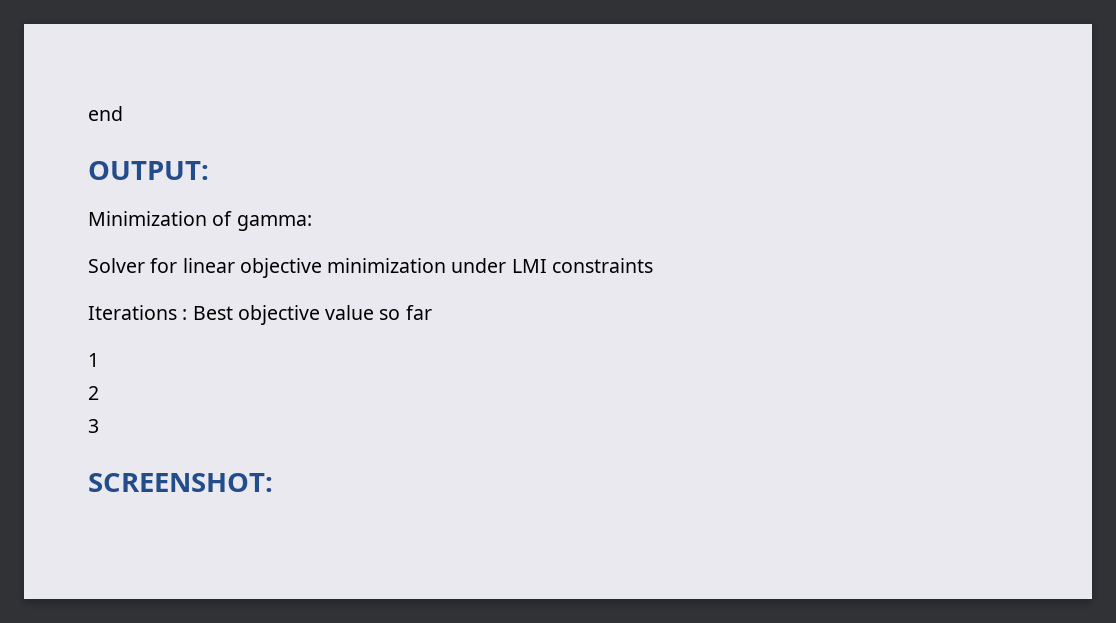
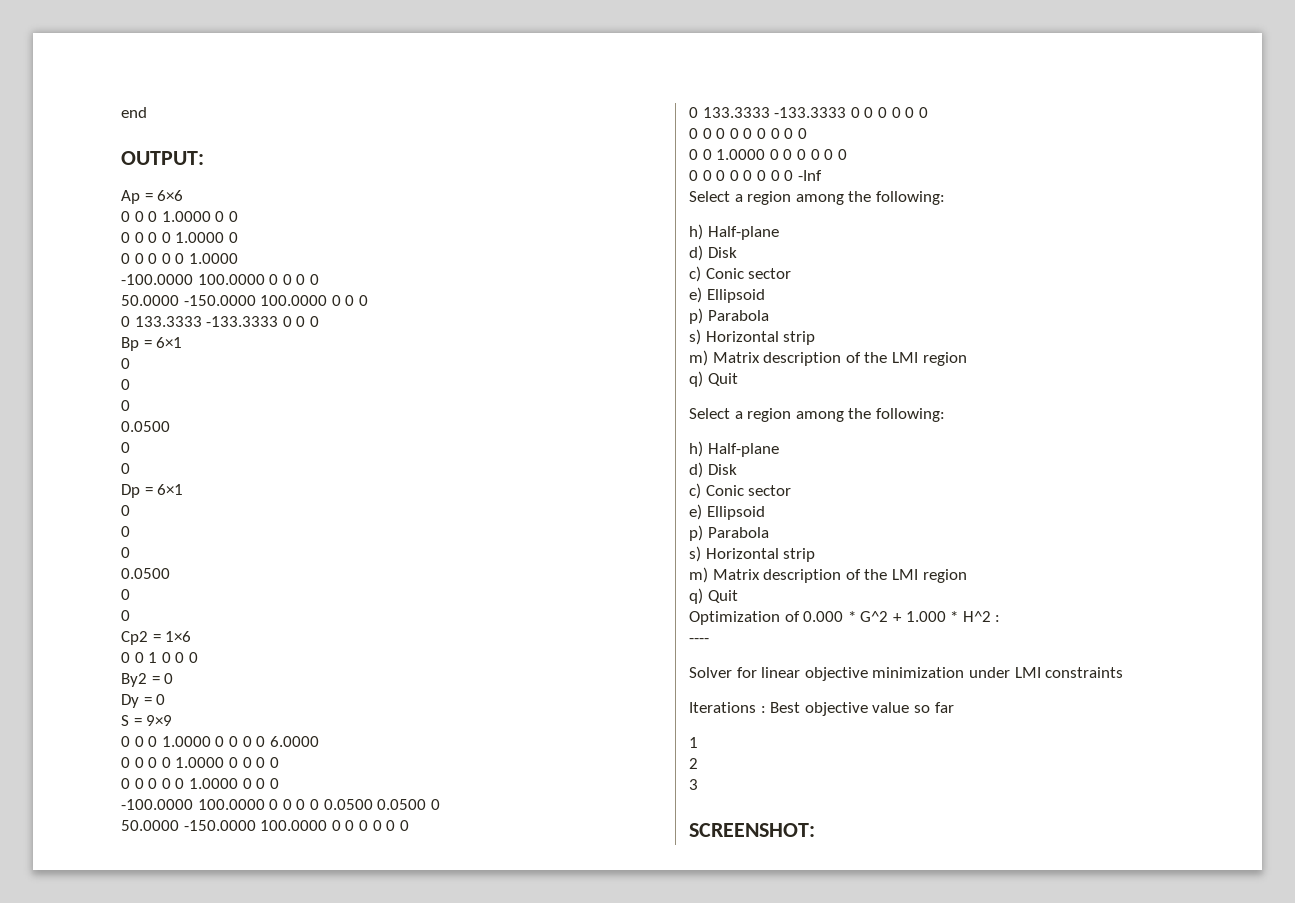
[88,211,312,231] Minimization of gamma: -> [121,190,184,204] [121,211,238,222] [121,232,238,243] [121,253,238,264] [121,274,319,285] [121,295,368,306] [121,316,319,327] [121,337,183,351] [121,358,130,369] [121,379,130,390] [121,400,130,411] [121,421,170,432] [121,442,130,453] [121,463,130,474] [121,484,184,498] [121,505,130,516] [121,526,130,537] [121,547,130,558] [121,568,170,579] [121,589,130,600] [121,610,130,621] [121,631,192,645] [121,652,198,663] [121,673,174,687] [121,694,166,708] [121,715,173,726] [121,736,319,747] [121,757,279,768] [121,778,279,789] [121,799,440,810] [121,820,409,831] [689,107,928,118] [689,128,807,139] [689,149,847,160] [689,170,822,181] [689,191,945,205] [689,224,779,240] [689,245,737,261] [689,266,792,282] [689,287,765,303] [689,308,769,324] [689,329,816,345] [689,350,967,366] [689,371,738,387] [689,408,945,422] [689,441,779,457] [689,462,737,478] [689,483,792,499] [689,504,765,520] [689,525,769,541] [689,546,816,562] [689,567,967,583] [689,588,738,604] [689,611,1001,625] [689,638,709,643] Ap = 6×6 // 0 0 0 1.0000 0 0 // 0 0 0 0 1.0000 0 // 0 0 0 0 0 1.0000 // -100.0000 100.0000 0 0 0 0 // 50.0000 -150.0000 100.0000 0 0 0 // 0 133.3333 -133.3333 0 0 0 // Bp = 6×1 // 0 // 0 // 0 // 0.0500 // 0 // 0 // Dp = 6×1 // 0 // 0 // 0 // 0.0500 // 0 // 0 // Cp2 = 1×6 // 0 0 1 0 0 0 // By2 = 0 // Dy = 0 // S = 9×9 // 0 0 0 1.0000 0 0 0 0 6.0000 // 0 0 0 0 1.0000 0 0 0 0 // 0 0 0 0 0 1.0000 0 0 0 // -100.0000 100.0000 0 0 0 0 0.0500 0.0500 0 // 50.0000 -150.0000 100.0000 0 0 0 0 0 0 // 0 133.3333 -133.3333 0 0 0 0 0 0 // 0 0 0 0 0 0 0 0 0 // 0 0 1.0000 0 0 0 0 0 0 // 0 0 0 0 0 0 0 0 -Inf // Select a region among the following: // h) Half-plane // d) Disk // c) Conic sector // e) Ellipsoid // p) Parabola // s) Horizontal strip // m) Matrix description of the LMI region // q) Quit // Select a region among the following: // h) Half-plane // d) Disk // c) Conic sector // e) Ellipsoid // p) Parabola // s) Horizontal strip // m) Matrix description of the LMI region // q) Quit // Optimization of 0.000 * G^2 + 1.000 * H^2 : // ----

